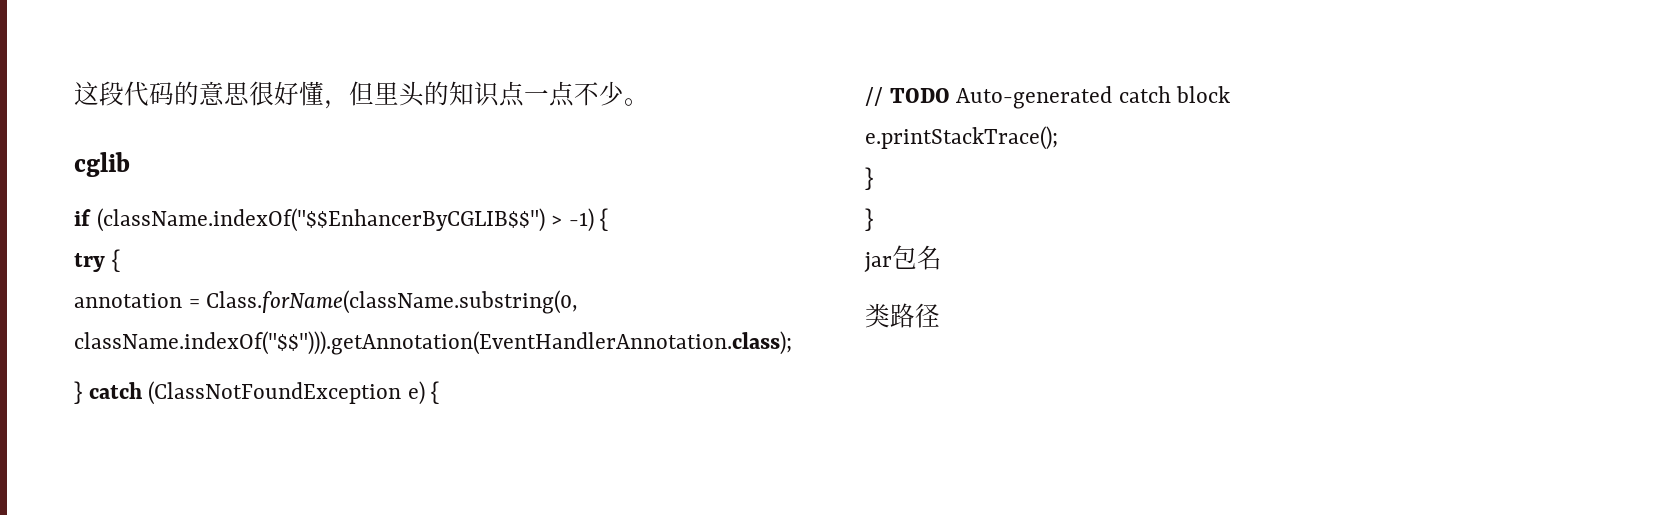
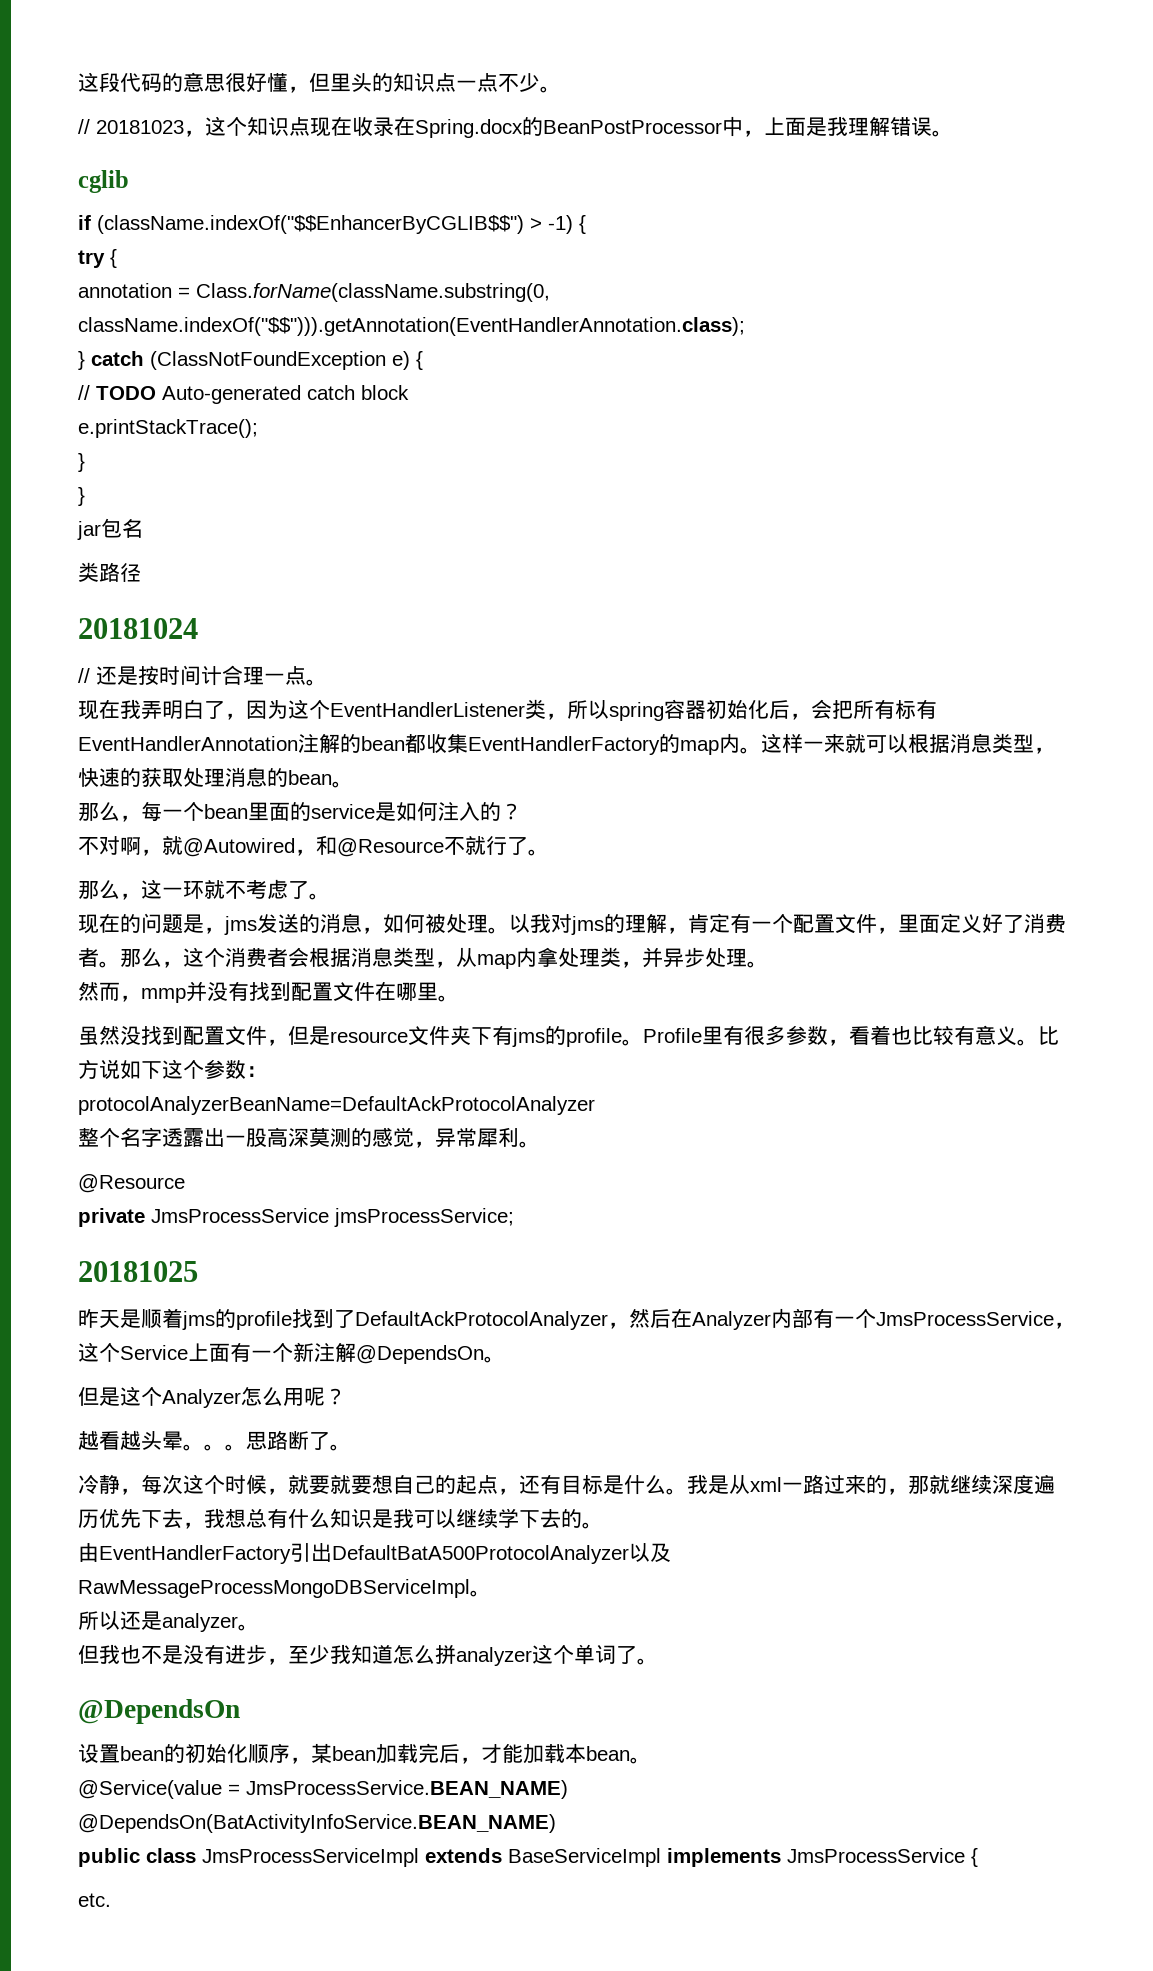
(649, 102) none -> [78,116,953,138] // // 20181023，这个知识点现在收录在Spring.docx的BeanPostProcessor中，上面是我理解错误。
(940, 315) none -> [78,618,198,639] [78,665,327,686] [78,699,937,721] [78,733,1055,755] [78,767,353,788] [78,801,522,822] [78,835,549,857] [78,879,330,900] [78,913,1066,935] [78,947,768,969] [78,981,459,1003] [78,1025,1059,1047] [78,1059,267,1079] [78,1096,595,1115] [78,1127,540,1148] [78,1174,185,1193] [78,1208,514,1227] [78,1261,198,1282] [78,1308,1075,1330] [78,1342,505,1364] [78,1386,346,1408] [78,1430,351,1451] [78,1474,1055,1495] [78,1508,603,1529] [78,1543,671,1564] [78,1579,491,1598] [78,1611,259,1632] [78,1644,658,1666] [78,1699,240,1724] [78,1743,651,1764] [78,1780,568,1799] [78,1814,556,1833] [78,1848,978,1867] [78,1893,111,1907] // 20181024 // // 还是按时间计合理一点。 // 现在我弄明白了，因为这个EventHandlerListener类，所以spring容器初始化后，会把所有标有EventHandlerAnnotation注解的bean都收集EventHandlerFactory的map内。这样一来就可以根据消息类型，快速的获取处理消息的bean。 // 那么，每一个bean里面的service是如何注入的？ // 不对啊，就@Autowired，和@Resource不就行了。 // 那么，这一环就不考虑了。 // 现在的问题是，jms发送的消息，如何被处理。以我对jms的理解，肯定有一个配置文件，里面定义好了消费者。那么，这个消费者会根据消息类型，从map内拿处理类，并异步处理。 // 然而，mmp并没有找到配置文件在哪里。 // 虽然没找到配置文件，但是resource文件夹下有jms的profile。Profile里有很多参数，看着也比较有意义。比方说如下这个参数： // protocolAnalyzerBeanName=DefaultAckProtocolAnalyzer // 整个名字透露出一股高深莫测的感觉，异常犀利。 // @Resource // private JmsProcessService jmsProcessService; // 20181025 // 昨天是顺着jms的profile找到了DefaultAckProtocolAnalyzer，然后在Analyzer内部有一个JmsProcessService，这个Service上面有一个新注解@DependsOn。 // 但是这个Analyzer怎么用呢？ // 越看越头晕。。。思路断了。 // 冷静，每次这个时候，就要就要想自己的起点，还有目标是什么。我是从xml一路过来的，那就继续深度遍历优先下去，我想总有什么知识是我可以继续学下去的。 // 由EventHandlerFactory引出DefaultBatA500ProtocolAnalyzer以及RawMessageProcessMongoDBServiceImpl。 // 所以还是analyzer。 // 但我也不是没有进步，至少我知道怎么拼analyzer这个单词了。 // @DependsOn // 设置bean的初始化顺序，某bean加载完后，才能加载本bean。 // @Service(value = JmsProcessService.BEAN_NAME) // @DependsOn(BatActivityInfoService.BEAN_NAME) // public class JmsProcessServiceImpl extends BaseServiceImpl implements JmsProcessService { // etc.

